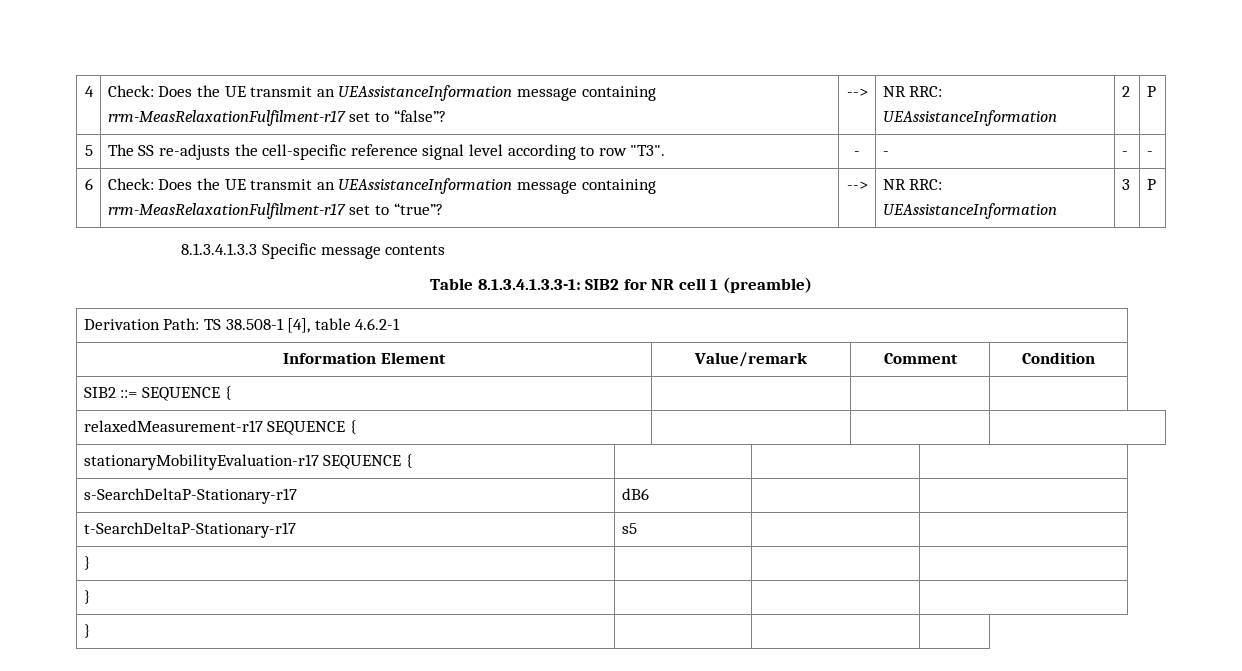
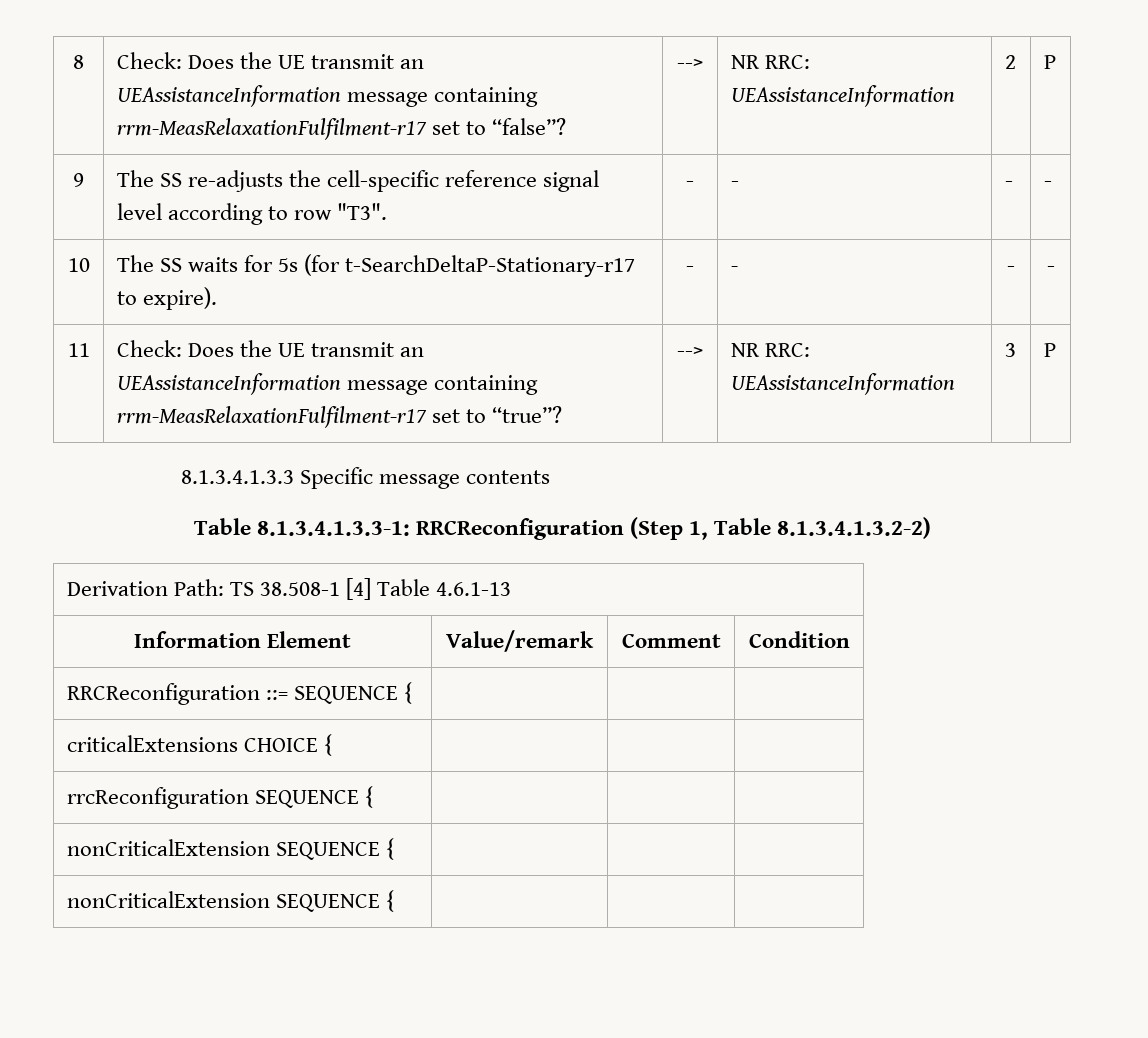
[84,86,94,97] 4 -> [73,55,84,69] 8
[84,145,93,156] 5 -> [73,173,84,187] 9
[84,178,93,190] 6 -> [67,258,90,272] [116,254,636,277] [116,287,217,310] [686,266,694,272] [730,266,738,272] [1007,266,1015,272] [1046,266,1055,272] [67,343,90,357] 10 | The SS waits for 5s (for t-SearchDeltaP-Stationary-r17 to expire). | - | - | - | - // 11
[585,277,813,293] SIB2 for NR cell 1 (preamble) -> [415,517,932,540] RRCReconfiguration (Step 1, Table 8.1.3.4.1.3.2-2)
[287,318,401,333] [4], table 4.6.2-1 -> [345,578,512,600] [4] Table 4.6.1-13
[83,387,116,398] SIB2 -> [66,683,260,705] RRCReconfiguration
[83,420,358,435] [83,454,414,470] [83,488,297,504] [621,488,649,500] [83,522,296,538] [621,523,637,534] [83,556,91,570] [83,590,91,604] [83,624,91,638] relaxedMeasurement-r17 SEQUENCE { | | | // stationaryMobilityEvaluation-r17 SEQUENCE { | | | // s-SearchDeltaP-Stationary-r17 | dB6 | | // t-SearchDeltaP-Stationary-r17 | s5 | | // } | | | // } | | | // } -> [66,734,332,756] [66,786,373,809] [66,838,394,860] [66,890,394,912] criticalExtensions CHOICE { | | | // rrcReconfiguration SEQUENCE { | | | // nonCriticalExtension SEQUENCE { | | | // nonCriticalExtension SEQUENCE {

